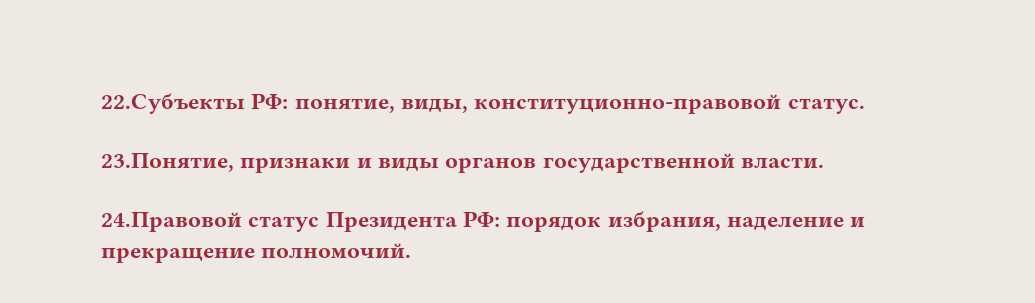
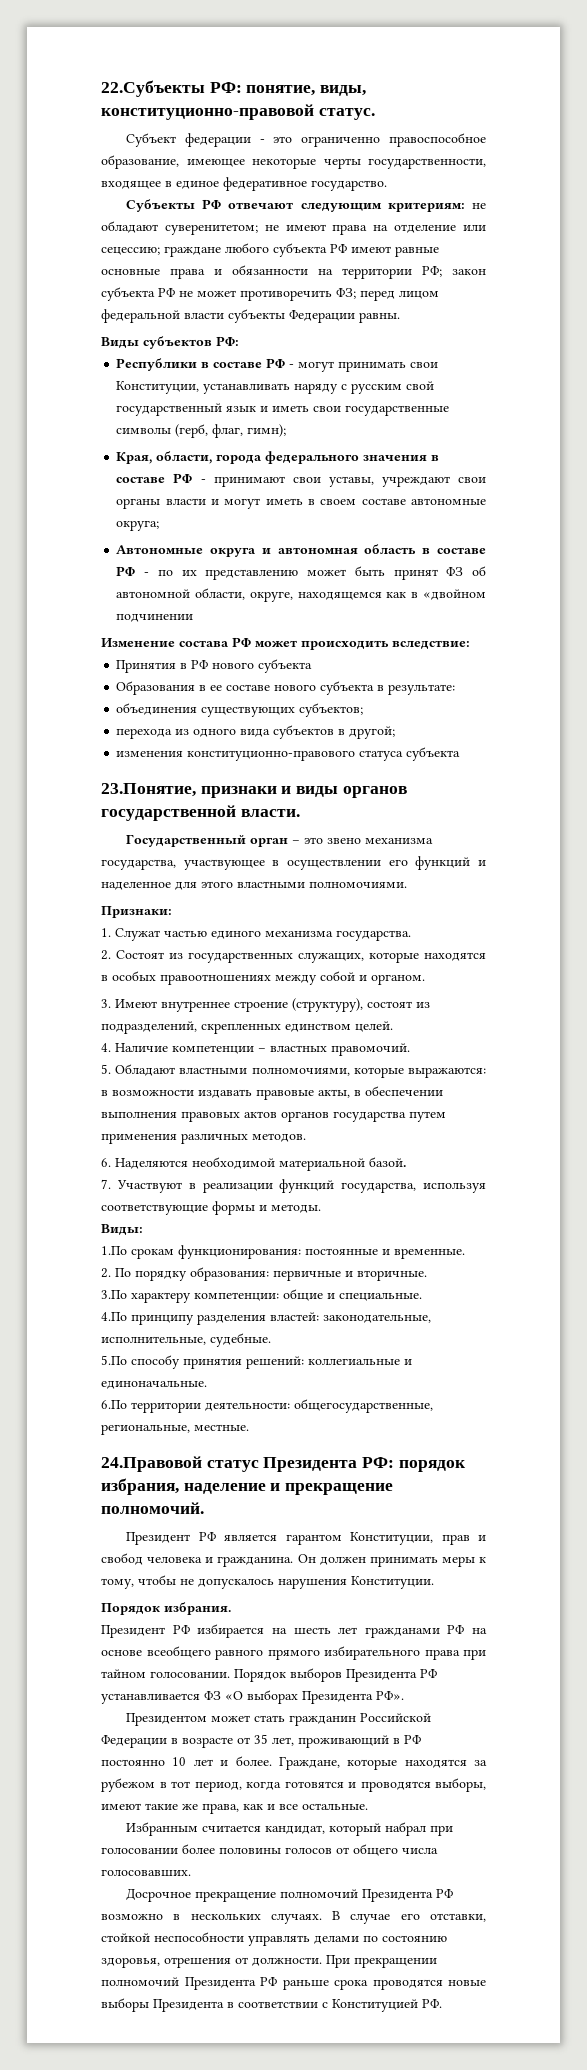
(865, 106) none -> [126,133,486,147] [101,155,486,169] [101,177,387,191] [126,199,486,212] [101,221,486,235] [101,243,439,257] [101,265,486,279] [101,287,439,301] [101,309,400,323] [101,336,239,349] [116,358,439,372] [116,381,435,394] [116,403,450,416] [116,424,287,438] [116,451,440,464] [116,473,486,487] [116,498,486,509] [116,520,160,531] [116,544,486,557] [116,566,487,580] [116,588,486,602] [116,614,194,622] [101,637,470,650] [116,659,313,673] [116,681,456,695] [116,703,364,717] [116,725,396,739] [116,747,461,761] // Субъект федерации - это ограниченно правоспособное образование, имеющее некоторые черты государственности, входящее в единое федеративное государство. // Субъекты РФ отвечают следующим критериям: не обладают суверенитетом; не имеют права на отделение или сецессию; граждане любого субъекта РФ имеют равные основные права и обязанности на территории РФ; закон субъекта РФ не может противоречить ФЗ; перед лицом федеральной власти субъекты Федерации равны. // Виды субъектов РФ: // Республики в составе РФ - могут принимать свои Конституции, устанавливать наряду с русским свой государственный язык и иметь свои государственные символы (герб, флаг, гимн); // Края, области, города федерального значения в составе РФ - принимают свои уставы, учреждают свои органы власти и могут иметь в своем составе автономные округа; // Автономные округа и автономная область в составе РФ - по их представлению может быть принят ФЗ об автономной области, округе, находящемся как в «двойном подчинении // Изменение состава РФ может происходить вследствие: // Принятия в РФ нового субъекта // Образования в ее составе нового субъекта в результате: // объединения существующих субъектов; // перехода из одного вида субъектов в другой; // изменения конституционно-правового статуса субъекта
(825, 162) none -> [126,834,434,847] [101,856,487,870] [101,881,407,890] [101,906,172,918] [101,928,411,941] [101,950,486,963] [101,971,425,985] [101,998,430,1012] [101,1021,393,1034] [101,1043,410,1056] [101,1064,486,1078] [101,1086,443,1100] [101,1111,446,1122] [101,1133,306,1144] [101,1157,406,1171] [101,1179,486,1193] [101,1201,321,1215] [101,1224,143,1236] [101,1245,465,1259] [101,1267,427,1281] [101,1289,422,1303] [101,1312,431,1325] [101,1333,271,1347] [101,1355,412,1369] [101,1381,207,1389] [101,1399,433,1413] [101,1424,249,1435] // Государственный орган – это звено механизма государства, участвующее в осуществлении его функций и наделенное для этого властными полномочиями. // Признаки: // 1. Служат частью единого механизма государства. // 2. Состоят из государственных служащих, которые находятся в особых правоотношениях между собой и органом. // 3. Имеют внутреннее строение (структуру), состоят из подразделений, скрепленных единством целей. // 4. Наличие компетенции – властных правомочий. // 5. Обладают властными полномочиями, которые выражаются: в возможности издавать правовые акты, в обеспечении выполнения правовых актов органов государства путем применения различных методов. // 6. Наделяются необходимой материальной базой. // 7. Участвуют в реализации функций государства, используя соответствующие формы и методы. // Виды: // 1.По срокам функционирования: постоянные и временные. // 2. По порядку образования: первичные и вторичные. // 3.По характеру компетенции: общие и специальные. // 4.По принципу разделения властей: законодательные, исполнительные, судебные. // 5.По способу принятия решений: коллегиальные и единоначальные. // 6.По территории деятельности: общегосударственные, региональные, местные.
(412, 250) none -> [126,1532,486,1545] [101,1553,486,1567] [101,1575,434,1589] [101,1602,231,1615] [101,1624,487,1638] [101,1646,486,1660] [101,1668,437,1682] [101,1690,404,1704] [126,1713,432,1726] [101,1734,421,1748] [101,1756,487,1770] [101,1778,486,1792] [101,1803,368,1814] [126,1822,454,1836] [101,1844,438,1856] [101,1869,191,1877] [126,1888,454,1902] [101,1911,486,1924] [101,1932,447,1946] [101,1955,437,1968] [101,1977,486,1990] [101,1998,442,2012] // Президент РФ является гарантом Конституции, прав и свобод человека и гражданина. Он должен принимать меры к тому, чтобы не допускалось нарушения Конституции. // Порядок избрания. // Президент РФ избирается на шесть лет гражданами РФ на основе всеобщего равного прямого избирательного права при тайном голосовании. Порядок выборов Президента РФ устанавливается ФЗ «О выборах Президента РФ». // Президентом может стать гражданин Российской Федерации в возрасте от 35 лет, проживающий в РФ постоянно 10 лет и более. Граждане, которые находятся за рубежом в тот период, когда готовятся и проводятся выборы, имеют такие же права, как и все остальные. // Избранным считается кандидат, который набрал при голосовании более половины голосов от общего числа голосовавших. // Досрочное прекращение полномочий Президента РФ возможно в нескольких случаях. В случае его отставки, стойкой неспособности управлять делами по состоянию здоровья, отрешения от должности. При прекращении полномочий Президента РФ раньше срока проводятся новые выборы Президента в соответствии с Конституцией РФ.

